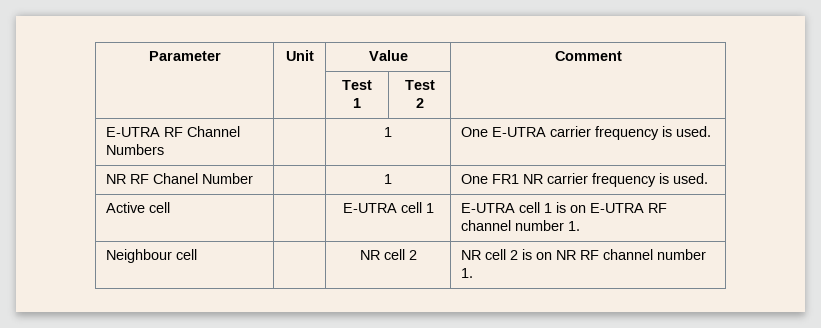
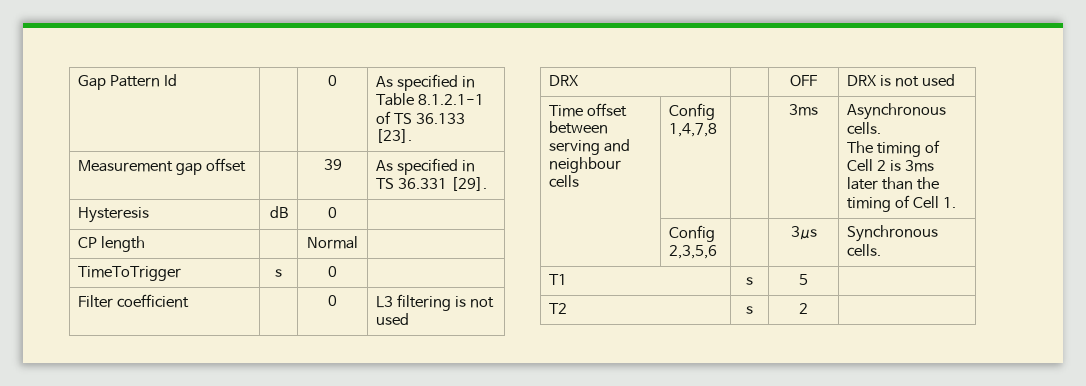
[148,51,221,61] [285,50,314,61] [368,50,408,61] [554,51,622,61] [342,80,372,90] [353,98,361,108] [404,80,435,90] [415,98,424,108] [106,126,241,137] [106,144,165,155] [384,127,392,137] [461,126,712,140] [106,173,254,184] [384,174,392,184] [461,173,709,187] [106,202,171,213] [342,202,434,213] [461,202,668,213] [461,220,581,231] [106,249,198,263] [359,249,417,260] [461,249,707,260] [461,268,474,278] Parameter | Unit | Value | Comment // | | Test 1 | Test 2 | // E-UTRA RF Channel Numbers | | 1 | One E-UTRA carrier frequency is used. // NR RF Chanel Number | | 1 | One FR1 NR carrier frequency is used. // Active cell | | E-UTRA cell 1 | E-UTRA cell 1 is on E-UTRA RF channel number 1. // Neighbour cell | | NR cell 2 | NR cell 2 is on NR RF channel number 1. -> [78,74,178,90] [328,75,337,86] [376,74,476,91] [376,93,485,106] [376,111,466,124] [376,129,413,143] [78,158,247,175] [323,159,342,170] [376,158,476,175] [376,177,488,191] [78,207,150,223] [269,206,288,218] [328,207,337,218] [78,236,146,252] [307,236,358,249] [78,266,182,281] [275,269,282,277] [328,266,337,277] [78,294,190,308] [328,295,337,306] [376,294,494,311] [376,313,410,325] [549,75,579,86] [790,75,817,87] [847,74,955,87] [549,103,628,117] [549,121,609,134] [549,139,631,155] [549,157,622,173] [549,175,580,187] [669,103,716,120] [669,123,718,137] [789,104,818,116] [847,103,947,120] [847,122,882,134] [847,140,941,157] [847,159,934,172] [847,177,940,190] [847,195,956,212] [669,225,716,242] [669,245,718,259] [790,226,817,240] [847,225,939,242] [847,244,882,256] [549,274,568,285] [746,277,753,285] [799,274,808,285] [549,303,568,314] [746,306,753,314] [799,303,808,314] Gap Pattern Id | | 0 | As specified in Table 8.1.2.1-1 of TS 36.133 [23]. // Measurement gap offset | | 39 | As specified in TS 36.331 [29]. // Hysteresis | dB | 0 | // CP length | | Normal | // TimeToTrigger | s | 0 | // Filter coefficient | | 0 | L3 filtering is not used // DRX | | OFF | DRX is not used // Time offset between serving and neighbour cells | Config 1,4,7,8 | | 3ms | Asynchronous cells. // The timing of Cell 2 is 3ms later than the timing of Cell 1. // | Config 2,3,5,6 | | 3μs | Synchronous cells. // T1 | s | 5 | // T2 | s | 2 |

